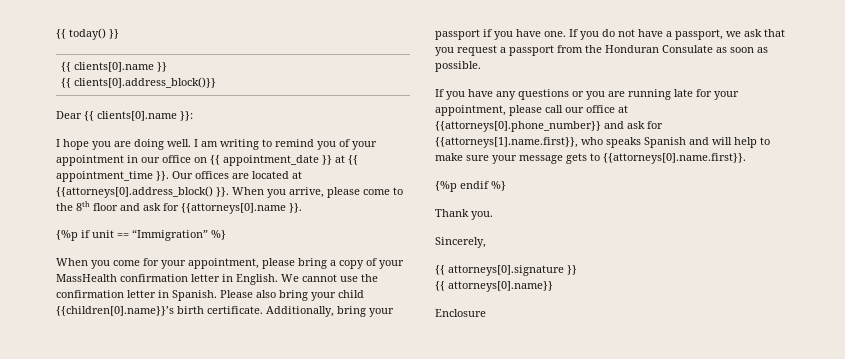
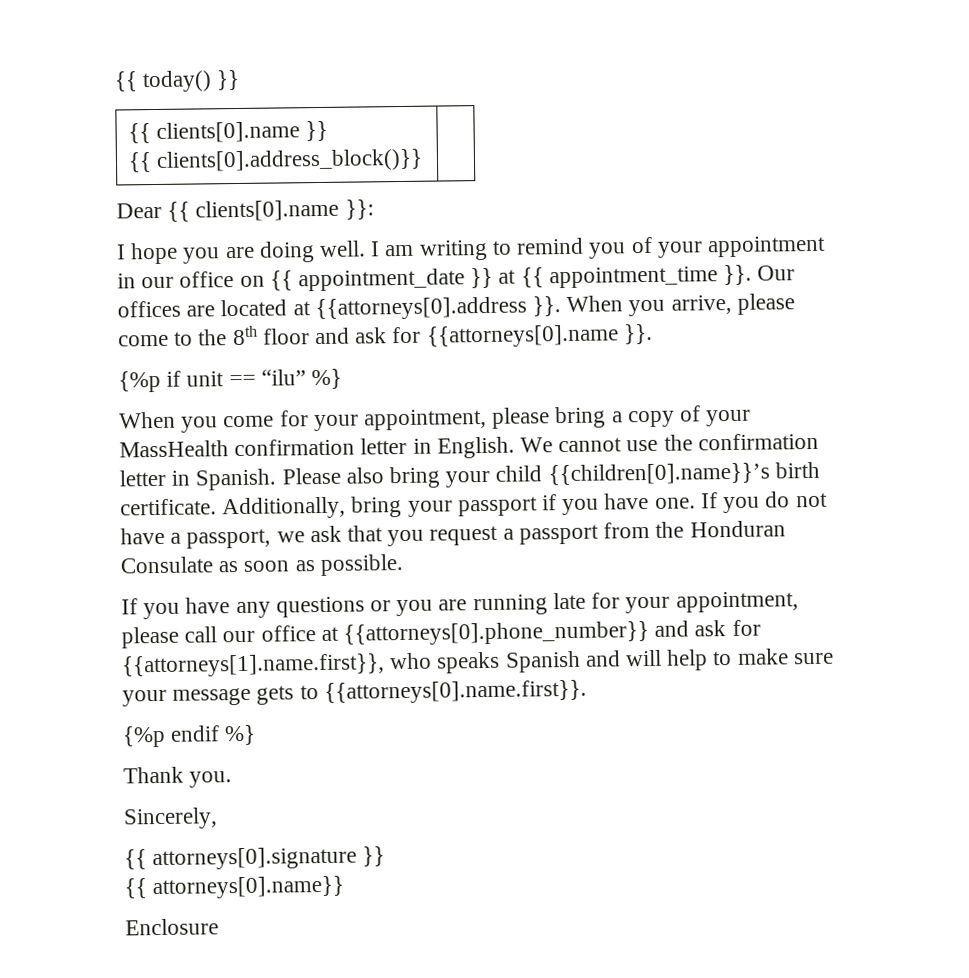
[56,186,213,198] {{attorneys[0].address_block() -> [314,296,527,321] {{attorneys[0].address
[132,229,208,241] “Immigration” -> [260,369,306,386] “ilu”

